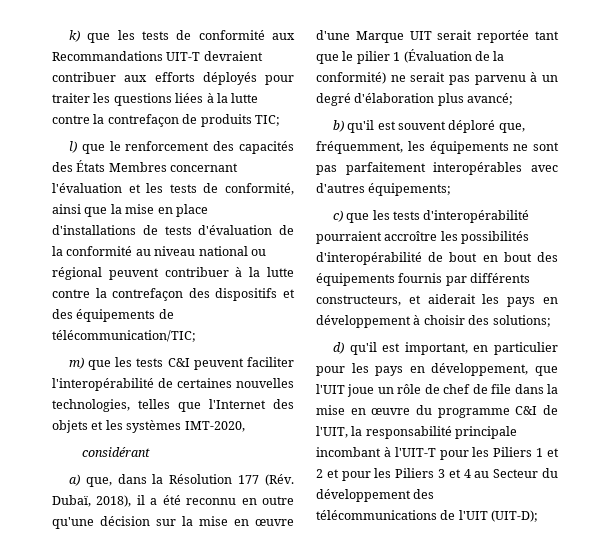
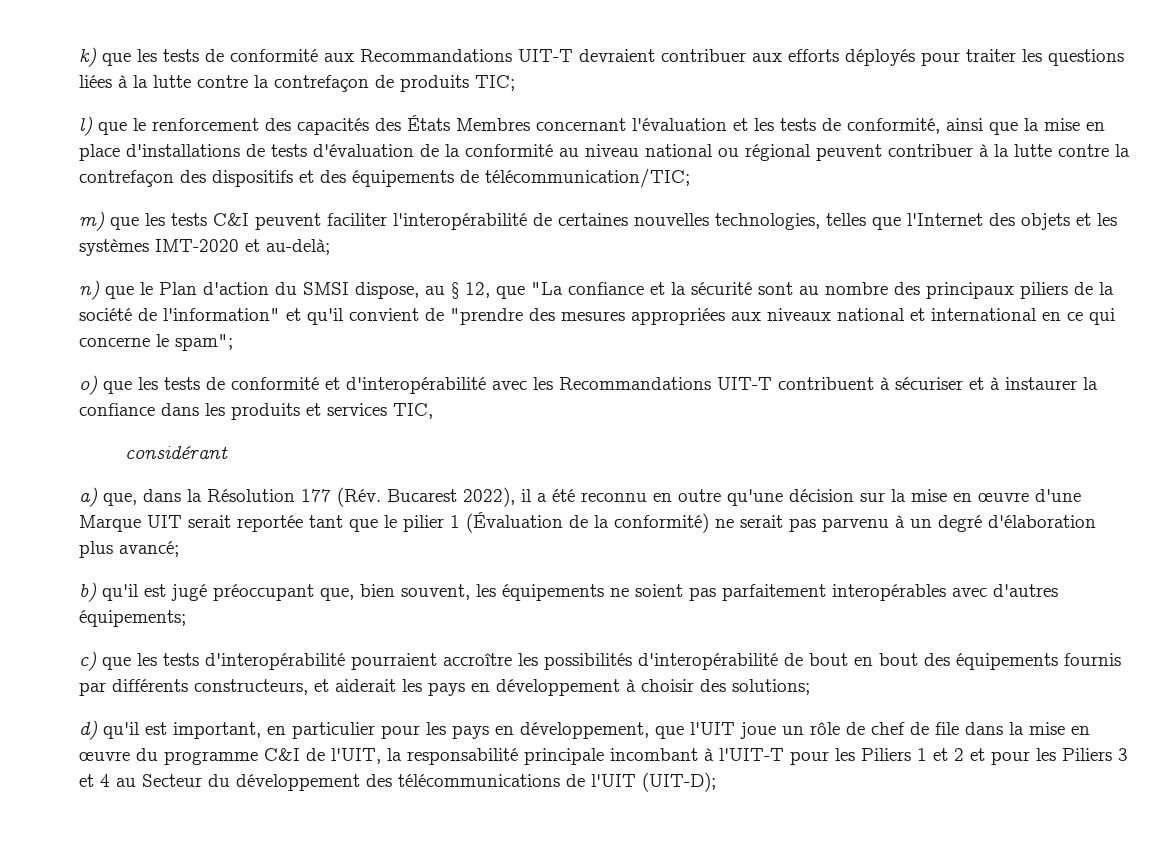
[184,421,245,432] IMT-2020, -> [155,239,330,255] [79,280,1114,300] [79,308,1115,325] [79,334,233,351] [79,375,1098,395] [79,403,433,420] IMT-2020 et au-delà; // n) que le Plan d'action du SMSI dispose, au § 12, que "La confiance et la sécurité sont au nombre des principaux piliers de la société de l'information" et qu'il convient de "prendre des mesures appropriées aux niveaux national et international en ce qui concerne le spam"; // o) que les tests de conformité et d'interopérabilité avec les Recommandations UIT-T contribuent à sécuriser et à instaurer la confiance dans les produits et services TIC,
[52,495,132,507] Dubaï, 2018), -> [387,487,515,507] Bucarest 2022),
[398,120,525,133] [316,141,403,154] souvent déploré que, fréquemment, -> [171,584,470,601] jugé préoccupant que, bien souvent,
[533,142,559,151] sont -> [635,584,683,597] soient

